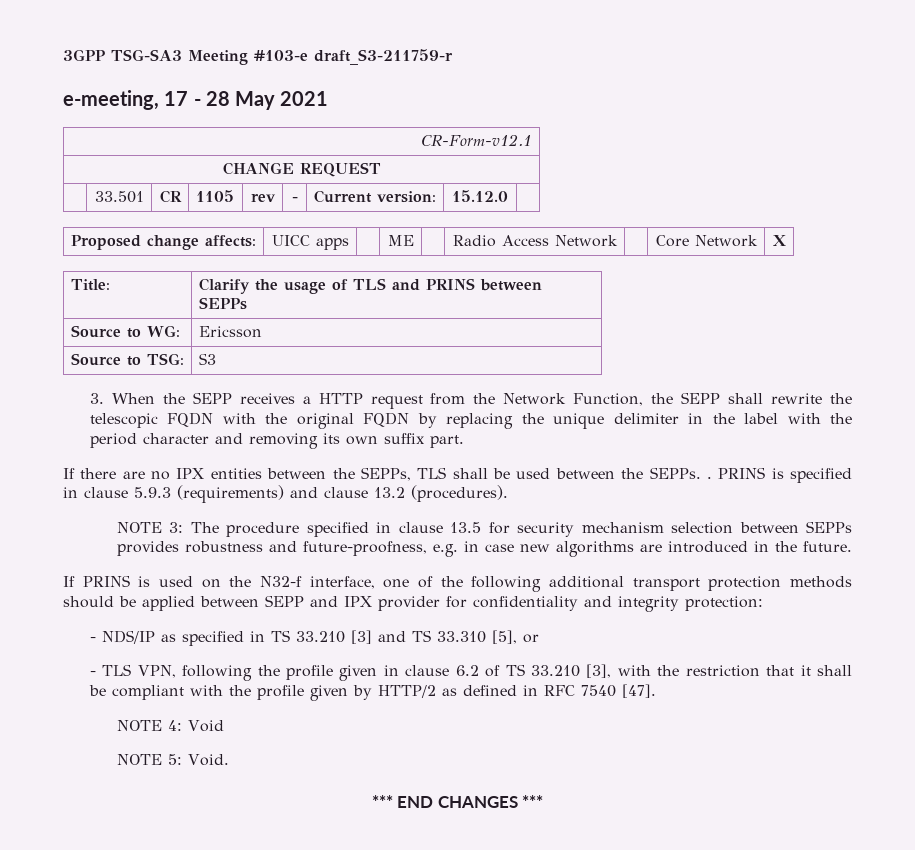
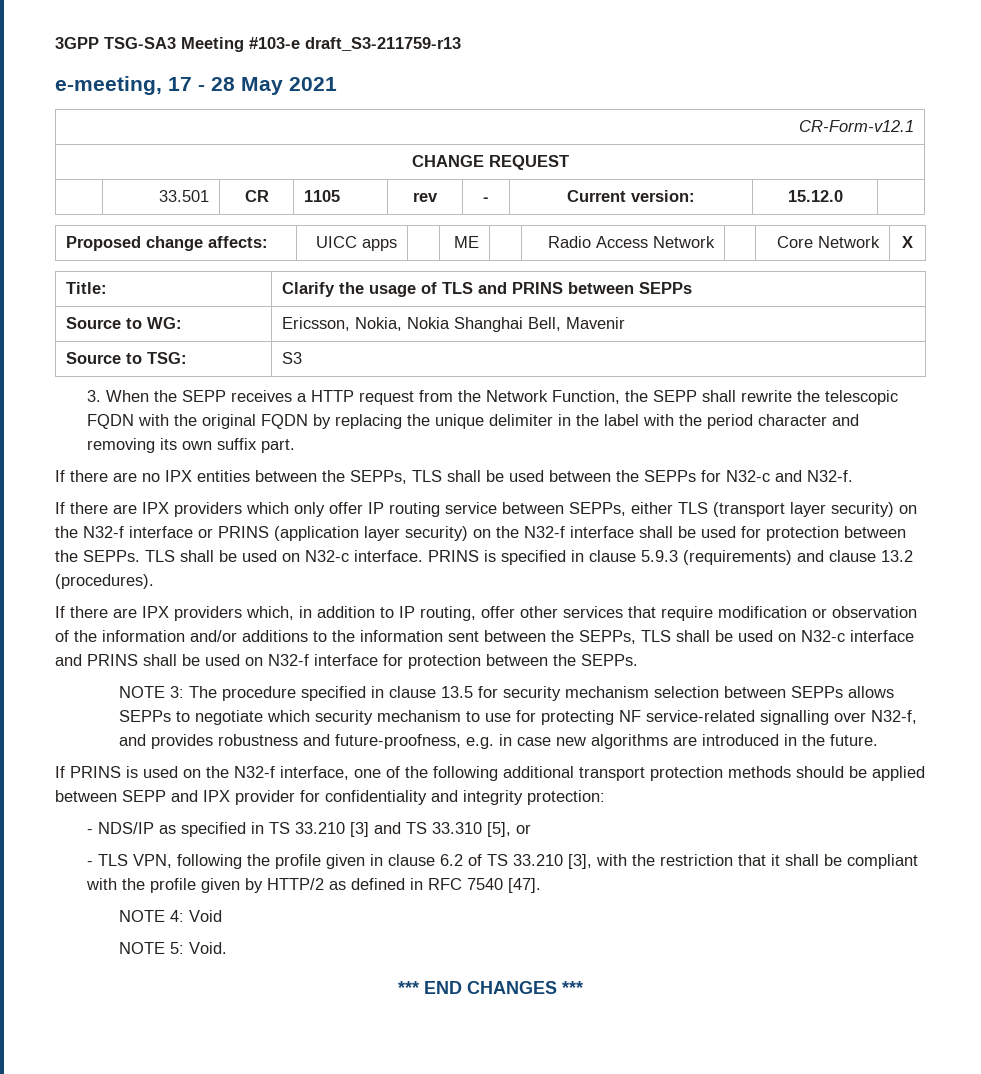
[314,49,453,65] draft_S3-211759-r -> [305,37,461,51] draft_S3-211759-r13
[198,326,262,338] Ericsson -> [281,317,625,332] Ericsson, Nokia, Nokia Shanghai Bell, Mavenir
[649,467,712,479] SEPPs. . -> [644,470,853,482] [55,502,917,517] [55,526,906,541] [55,550,423,562] SEPPs for N32-c and N32-f. // If there are IPX providers which only offer IP routing service between SEPPs, either TLS (transport layer security) on the N32-f interface or PRINS (application layer security) on the N32-f interface shall be used for protection between the SEPPs. TLS shall be used on N32-c interface.
(508, 493) none -> [55,606,917,621] [55,630,914,644] [55,654,638,669] // If there are IPX providers which, in addition to IP routing, offer other services that require modification or observation of the information and/or additions to the information sent between the SEPPs, TLS shall be used on N32-c interface and PRINS shall be used on N32-f interface for protection between the SEPPs.
(852, 527) none -> [848,686,895,698] [119,710,918,725] [119,734,147,746] allows SEPPs to negotiate which security mechanism to use for protecting NF service-related signalling over N32-f, and

